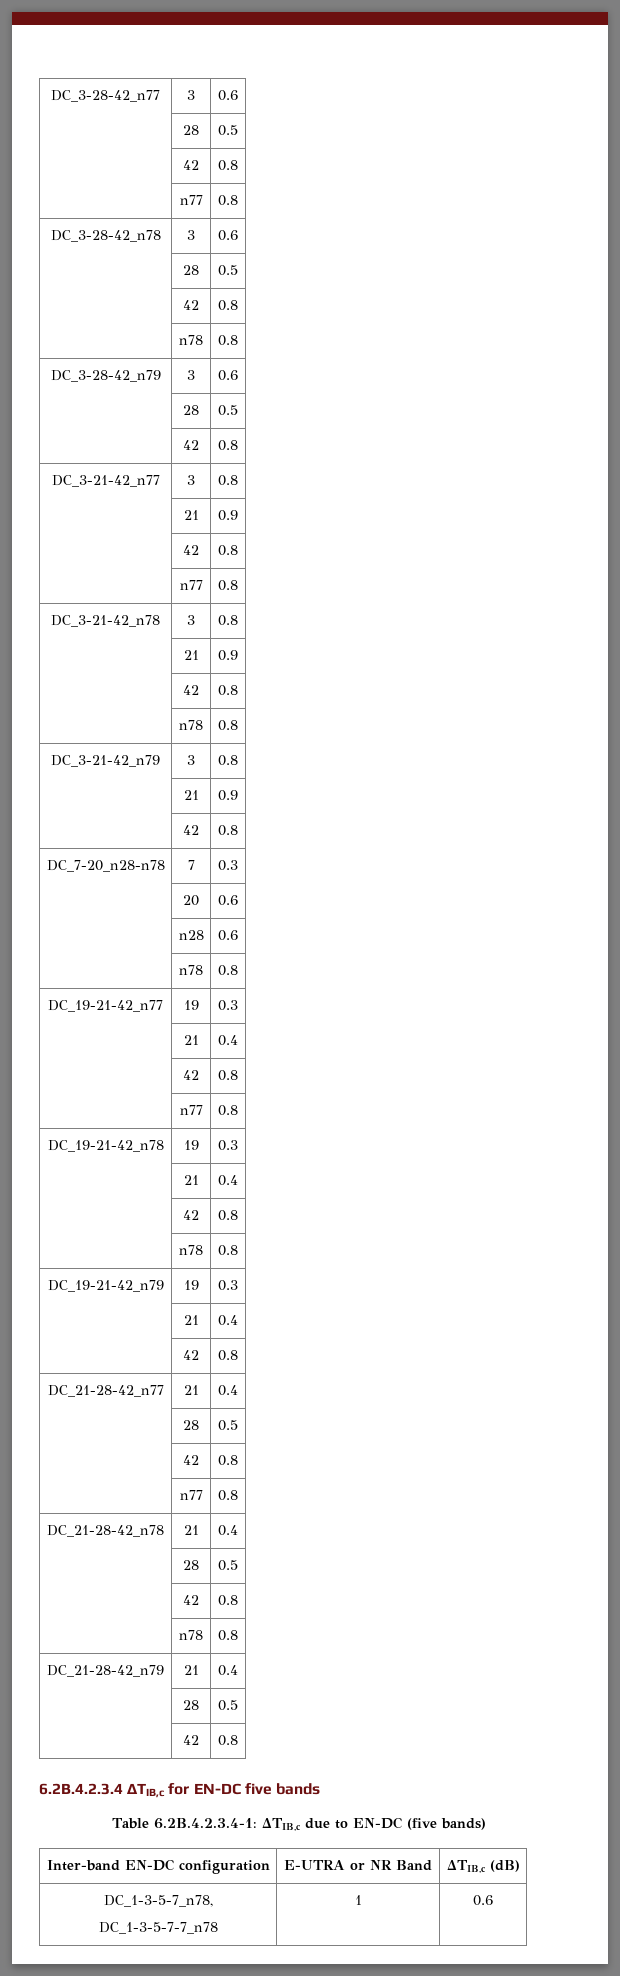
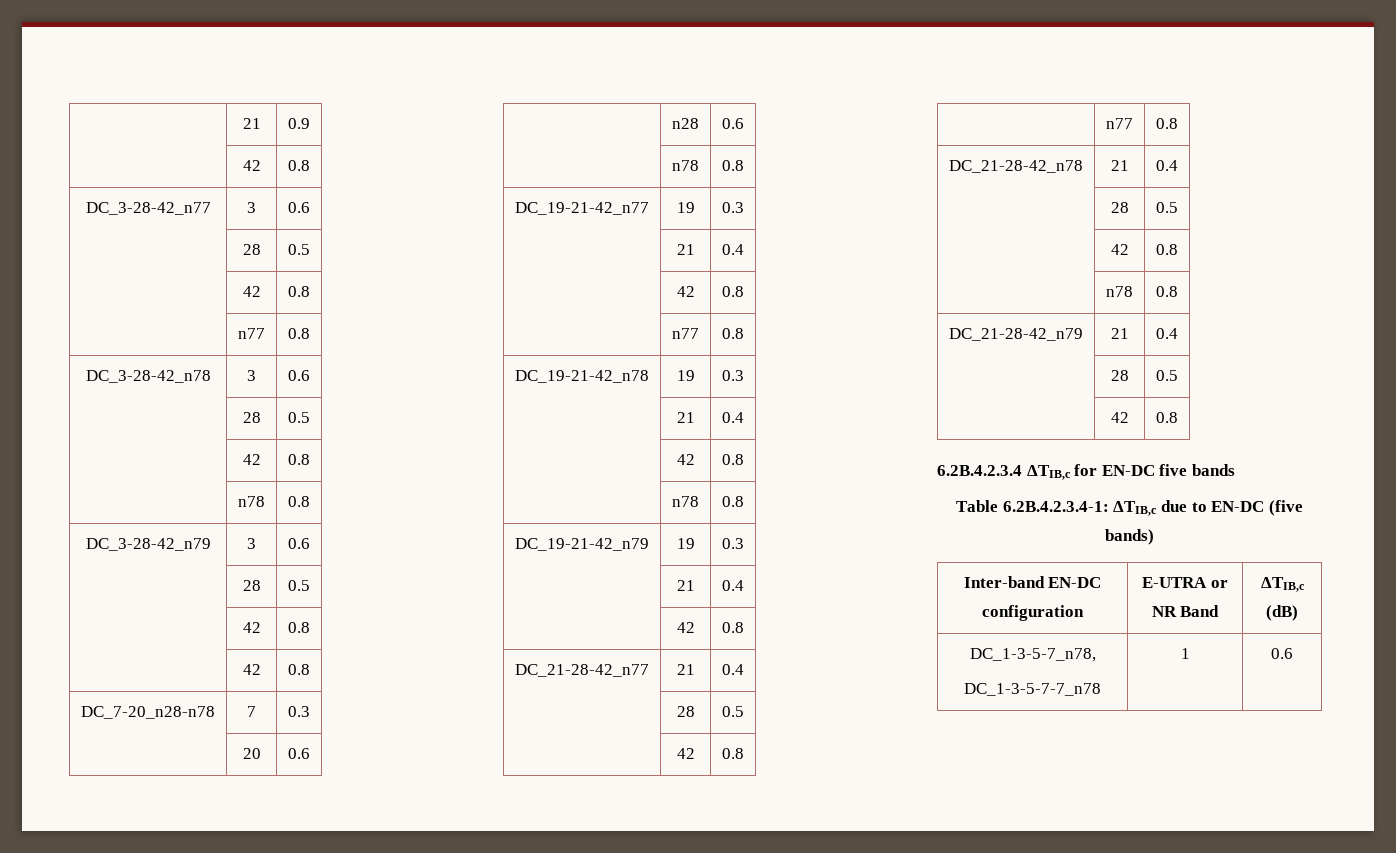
(51, 96) none -> [242,118,261,129] [288,118,310,129] [242,160,261,171] [288,160,310,171] | 21 | 0.9 // | 42 | 0.8 //
[51,475,160,487] [187,475,195,485] [218,475,238,486] [183,510,199,520] [218,510,238,521] [183,545,199,555] [218,545,238,556] [179,580,203,590] [218,580,238,591] [51,615,160,627] [187,615,195,625] [218,615,238,626] [183,650,199,660] [218,650,238,661] [183,685,199,695] [218,685,238,696] [179,720,203,730] [218,720,238,731] [51,755,160,767] [187,755,195,765] [218,755,238,766] [183,790,199,800] [218,790,238,801] // DC_3-21-42_n77 | 3 | 0.8 // | 21 | 0.9 // | 42 | 0.8 // | n77 | 0.8 // DC_3-21-42_n78 | 3 | 0.8 // | 21 | 0.9 // | 42 | 0.8 // | n78 | 0.8 // DC_3-21-42_n79 | 3 | 0.8 // | 21 | 0.9 -> (310, 627) none

